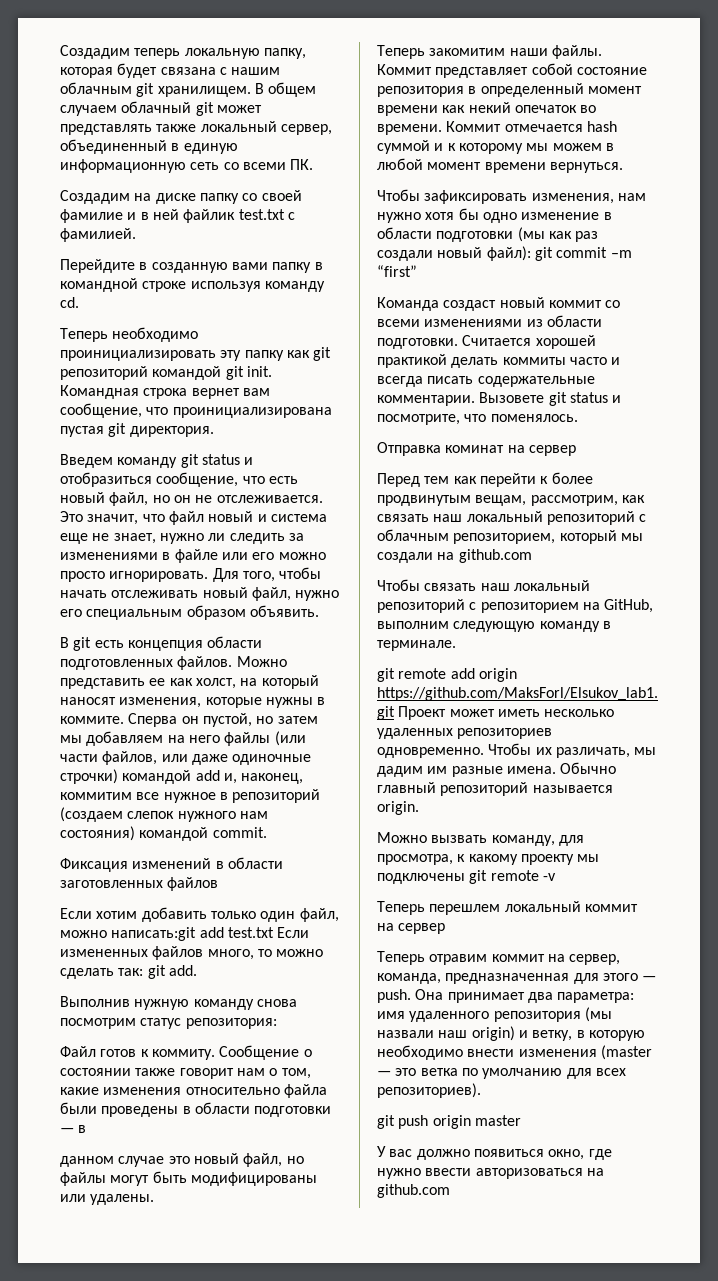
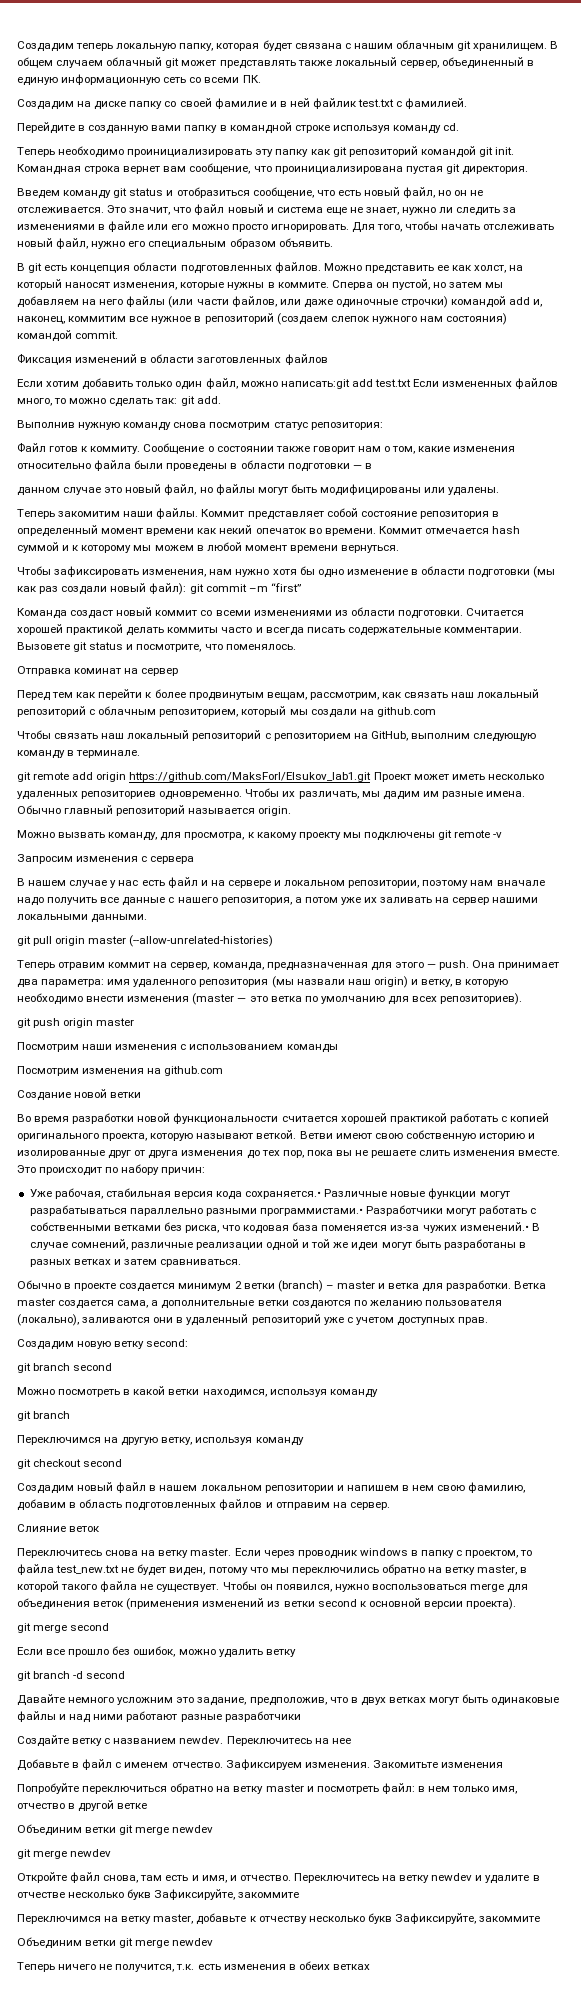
[377,901,638,915] [377,923,446,934] Теперь перешлем локальный коммит на сервер -> [17,854,195,864] [17,877,545,888] [17,897,539,906] [17,914,148,923] [17,935,274,947] Запросим изменения с сервера // В нашем случае у нас есть файл и на сервере и локальном репозитории, поэтому нам вначале надо получить все данные с нашего репозитория, а потом уже их заливать на сервер нашими локальными данными. // git pull origin master (--allow-unrelated-histories)
[377,1146,612,1160] [377,1168,604,1179] [377,1184,450,1198] У вас должно появиться окно, где нужно ввести авторизоваться на github.com -> [17,1042,338,1053] [17,1066,224,1076] [17,1089,142,1101] [17,1113,550,1124] [17,1130,536,1141] [17,1150,561,1159] [17,1164,206,1176] [29,1188,510,1200] [29,1205,537,1216] [29,1222,540,1234] [29,1239,526,1251] [29,1259,242,1267] [17,1280,547,1292] [17,1298,502,1309] [17,1314,489,1326] [17,1339,189,1350] [17,1363,113,1373] [17,1386,378,1398] [17,1411,71,1421] [17,1435,304,1446] [17,1459,123,1469] [17,1482,526,1494] [17,1499,390,1511] [17,1524,101,1532] [17,1548,533,1559] [17,1564,528,1576] [17,1581,529,1593] [17,1598,517,1610] [17,1623,110,1633] [17,1646,296,1658] [17,1671,126,1681] [17,1694,560,1706] [17,1711,301,1723] [17,1735,351,1747] [17,1759,503,1771] [17,1783,518,1794] [17,1800,148,1812] [17,1824,214,1836] [17,1849,112,1859] [17,1872,540,1884] [17,1889,300,1900] [17,1913,541,1925] [17,1937,214,1949] [17,1961,370,1972] Посмотрим наши изменения с использованием команды // Посмотрим изменения на github.com // Создание новой ветки // Во время разработки новой функциональности считается хорошей практикой работать с копией оригинального проекта, которую называют веткой. Ветви имеют свою собственную историю и изолированные друг от друга изменения до тех пор, пока вы не решаете слить изменения вместе. Это происходит по набору причин: // Уже рабочая, стабильная версия кода сохраняется.• Различные новые функции могут разрабатываться параллельно разными программистами.• Разработчики могут работать с собственными ветками без риска, что кодовая база поменяется из-за чужих изменений.• В случае сомнений, различные реализации одной и той же идеи могут быть разработаны в разных ветках и затем сравниваться. // Обычно в проекте создается минимум 2 ветки (branch) – master и ветка для разработки. Ветка master создается сама, а дополнительные ветки создаются по желанию пользователя (локально), заливаются они в удаленный репозиторий уже с учетом доступных прав. // Создадим новую ветку second: // git branch second // Можно посмотреть в какой ветки находимся, используя команду // git branch // Переключимся на другую ветку, используя команду // git checkout second // Создадим новый файл в нашем локальном репозитории и напишем в нем свою фамилию, добавим в область подготовленных файлов и отправим на сервер. // Слияние веток // Переключитесь снова на ветку master. Если через проводник windows в папку с проектом, то файла test_new.txt не будет виден, потому что мы переключились обратно на ветку master, в которой такого файла не существует. Чтобы он появился, нужно воспользоваться merge для объединения веток (применения изменений из ветки second к основной версии проекта). // git merge second // Если все прошло без ошибок, можно удалить ветку // git branch -d second // Давайте немного усложним это задание, предположив, что в двух ветках могут быть одинаковые файлы и над ними работают разные разработчики // Создайте ветку с названием newdev. Переключитесь на нее // Добавьте в файл с именем отчество. Зафиксируем изменения. Закомитьте изменения // Попробуйте переключиться обратно на ветку master и посмотреть файл: в нем только имя, отчество в другой ветке // Объединим ветки git merge newdev // git merge newdev // Откройте файл снова, там есть и имя, и отчество. Переключитесь на ветку newdev и удалите в отчестве несколько букв Зафиксируйте, закоммите // Переключимся на ветку master, добавьте к отчеству несколько букв Зафиксируйте, закоммите // Объединим ветки git merge newdev // Теперь ничего не получится, т.к. есть изменения в обеих ветках

